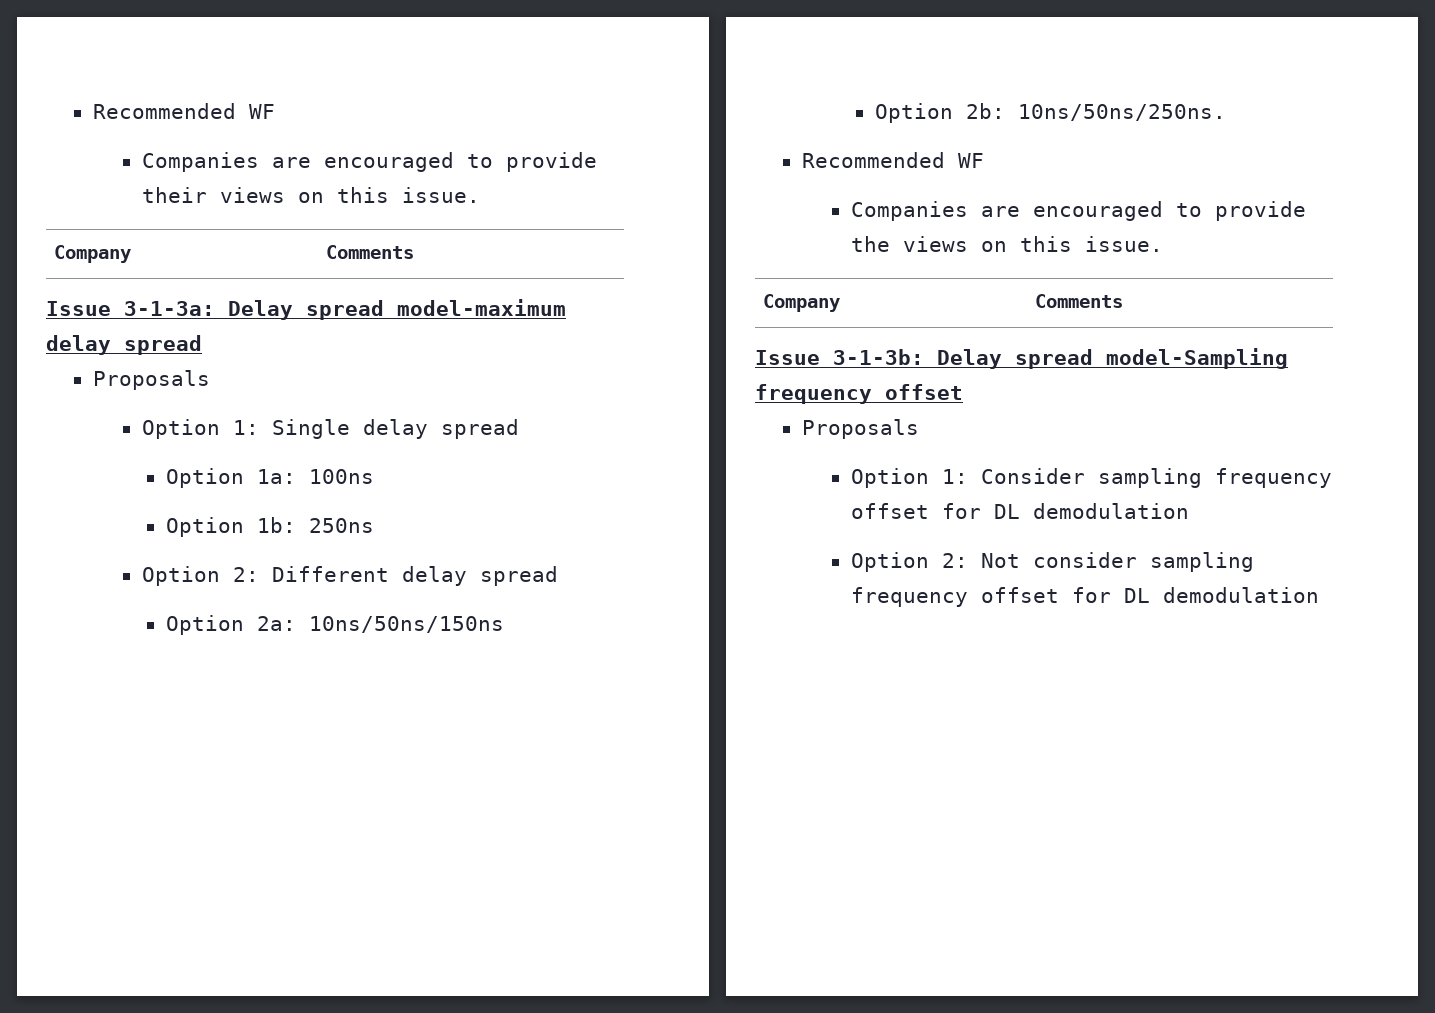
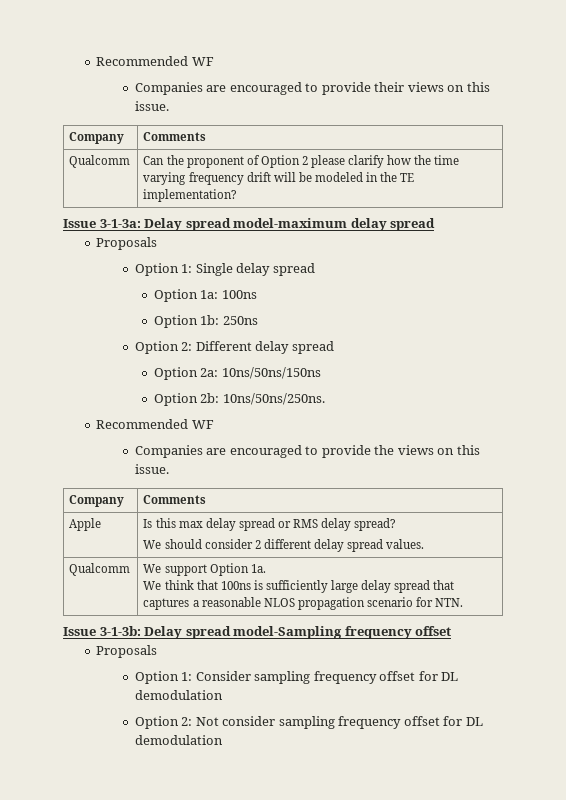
(415, 252) none -> [69,155,131,168] [143,155,460,168] [143,172,415,185] [143,189,238,202] // Qualcomm | Can the proponent of Option 2 please clarify how the time varying frequency drift will be modeled in the TE implementation?
(1124, 301) none -> [69,518,102,531] [143,518,397,531] [143,539,425,552] [69,563,131,576] [143,563,266,576] [143,580,455,593] [143,597,464,610] // Apple | Is this max delay spread or RMS delay spread? // We should consider 2 different delay spread values. // Qualcomm | We support Option 1a. // We think that 100ns is sufficiently large delay spread that captures a reasonable NLOS propagation scenario for NTN.

